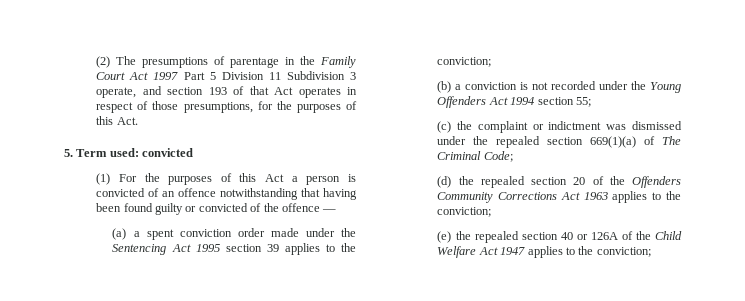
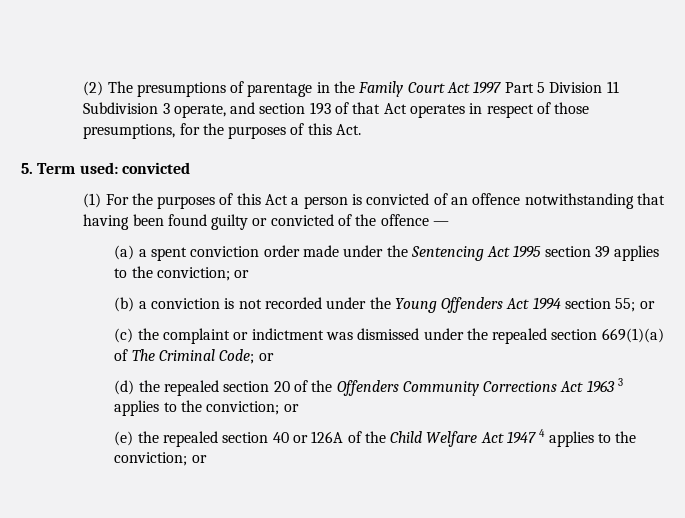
(492, 62) none -> [234,270,250,278] or
(591, 102) none -> [639,301,655,309] or
(513, 156) none -> [258,353,274,361] or
[612,191,681,203] [437,207,492,217] applies to the conviction; -> [618,378,624,386] [114,400,299,416] 3 applies to the conviction; or
[527,246,651,258] applies to the conviction; -> [539,429,637,447] [114,452,207,466] 4 applies to the conviction; or

